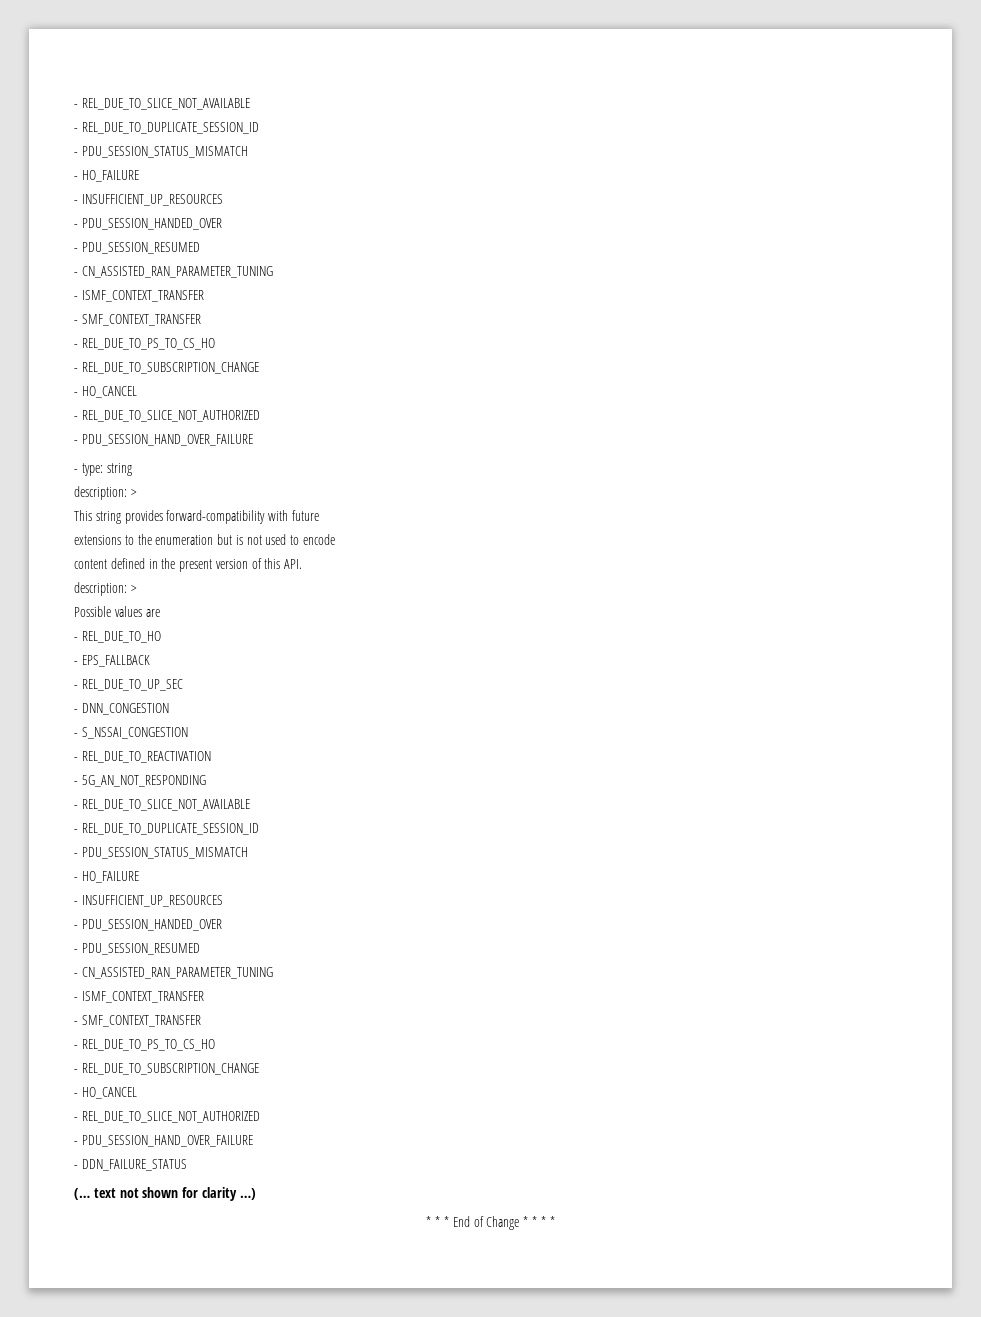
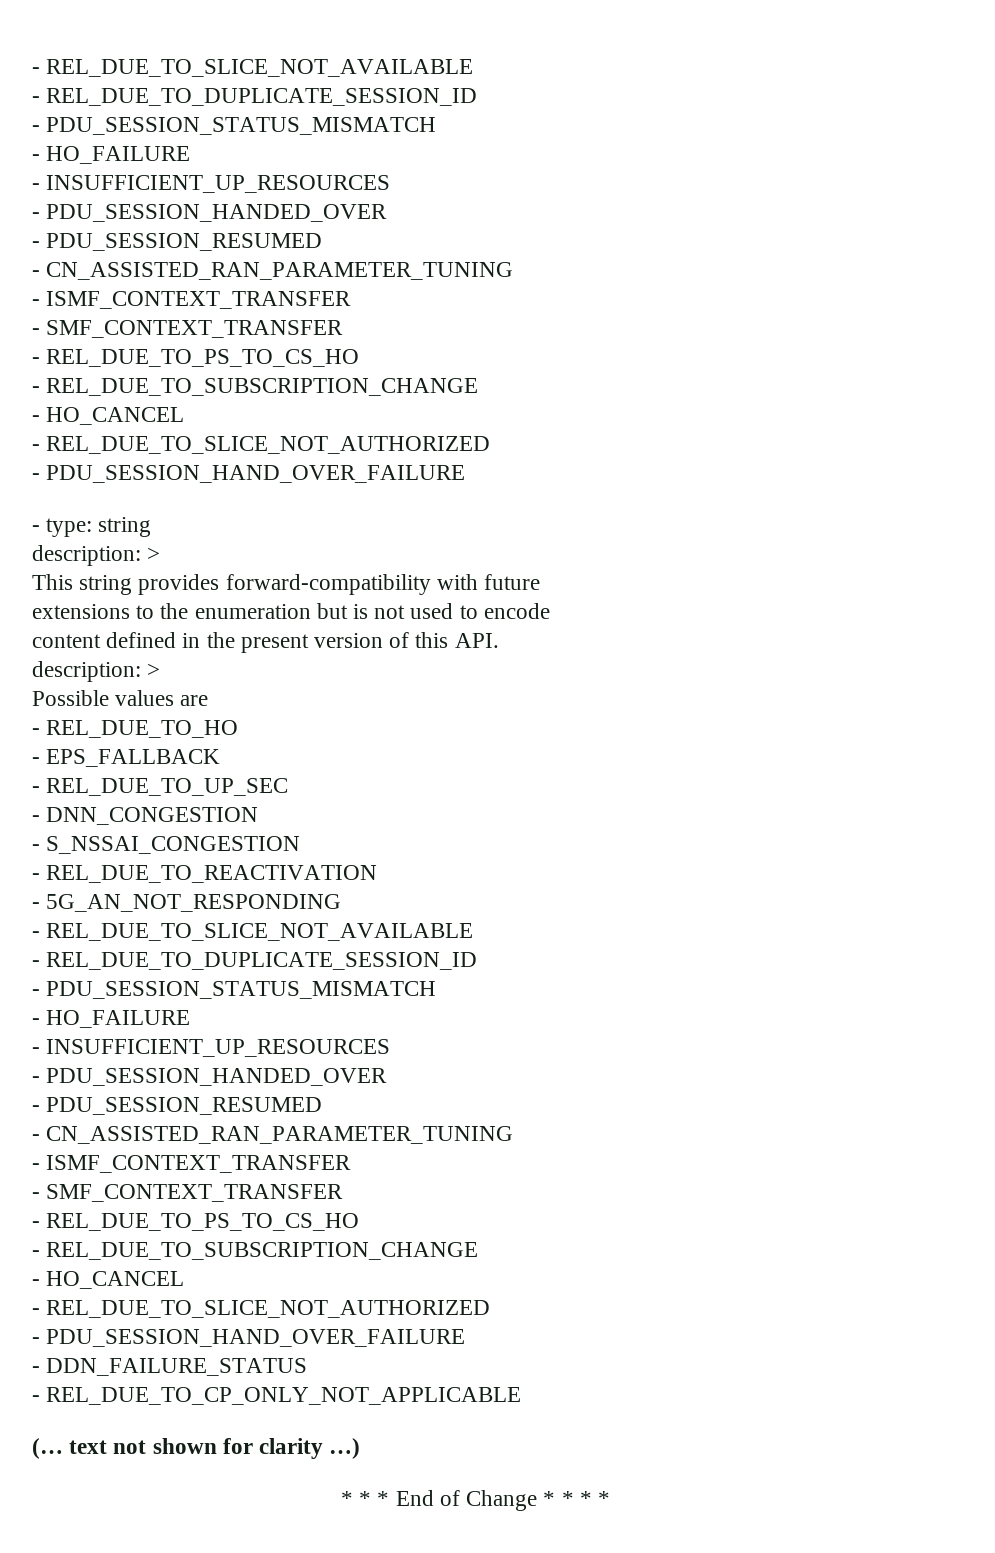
(187, 1165) none -> [32,1387,522,1405] // - REL_DUE_TO_CP_ONLY_NOT_APPLICABLE

